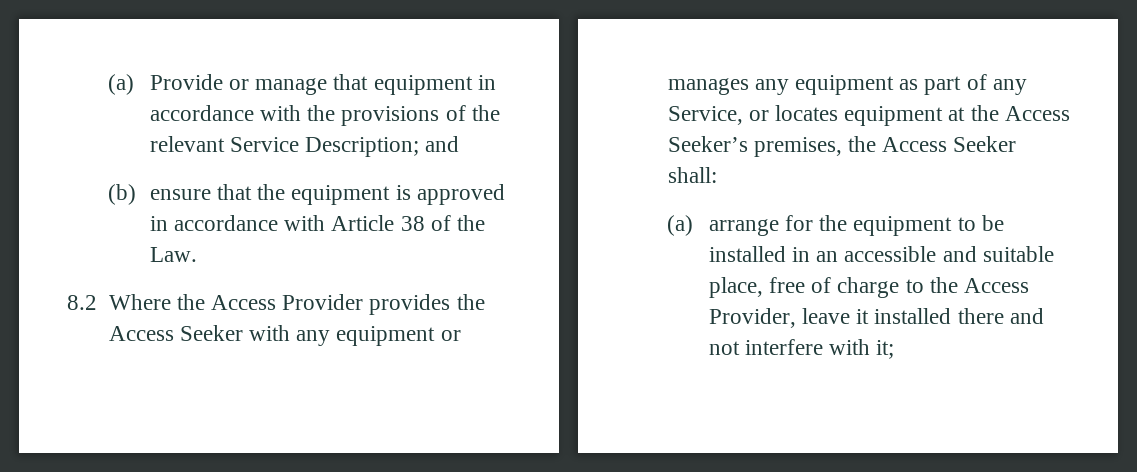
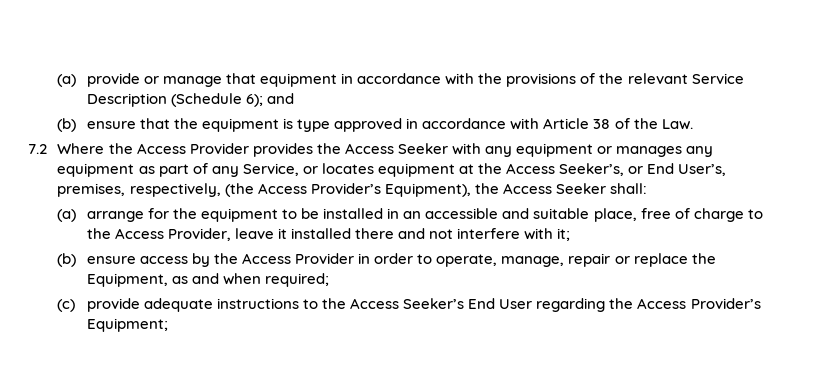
[108,74,223,95] (a) Provide -> [57,73,140,87] (a) provide
[305,137,420,157] Description; -> [86,93,264,107] Description (Schedule 6);
(411, 192) none -> [297,119,331,132] type
[67,295,97,310] 8.2 -> [28,144,47,154] 7.2
[667,136,842,157] Seeker’s premises, -> [559,163,727,176] [57,183,471,197] Seeker’s, or End User’s, premises, respectively, (the Access Provider’s Equipment),
(895, 349) none -> [57,253,716,267] [86,273,330,287] [57,298,761,312] [86,318,168,332] // (b) ensure access by the Access Provider in order to operate, manage, repair or replace the Equipment, as and when required; // (c) provide adequate instructions to the Access Seeker’s End User regarding the Access Provider’s Equipment;

